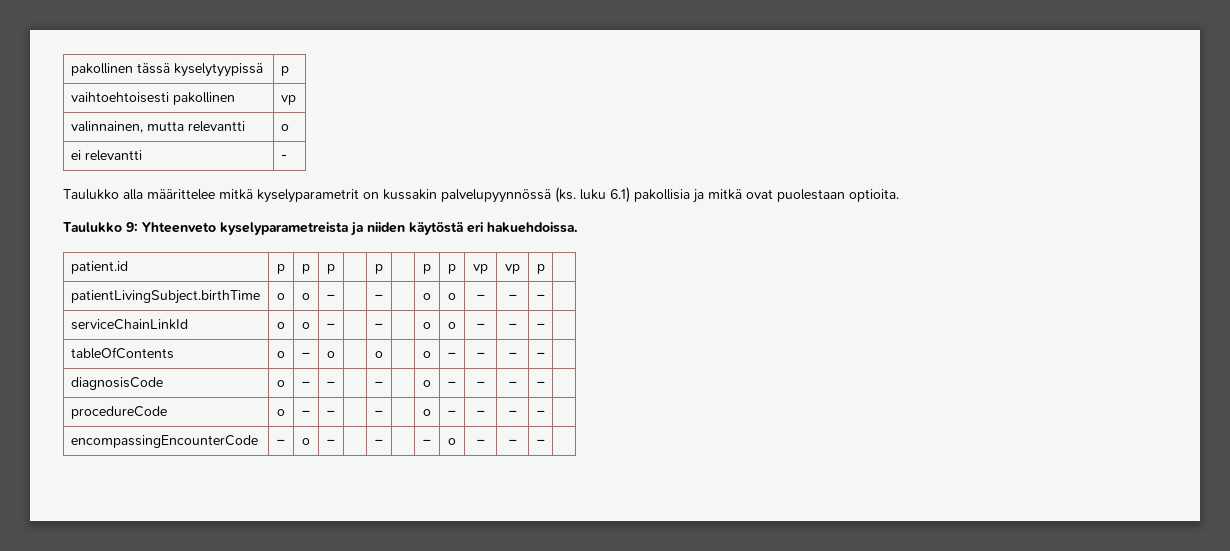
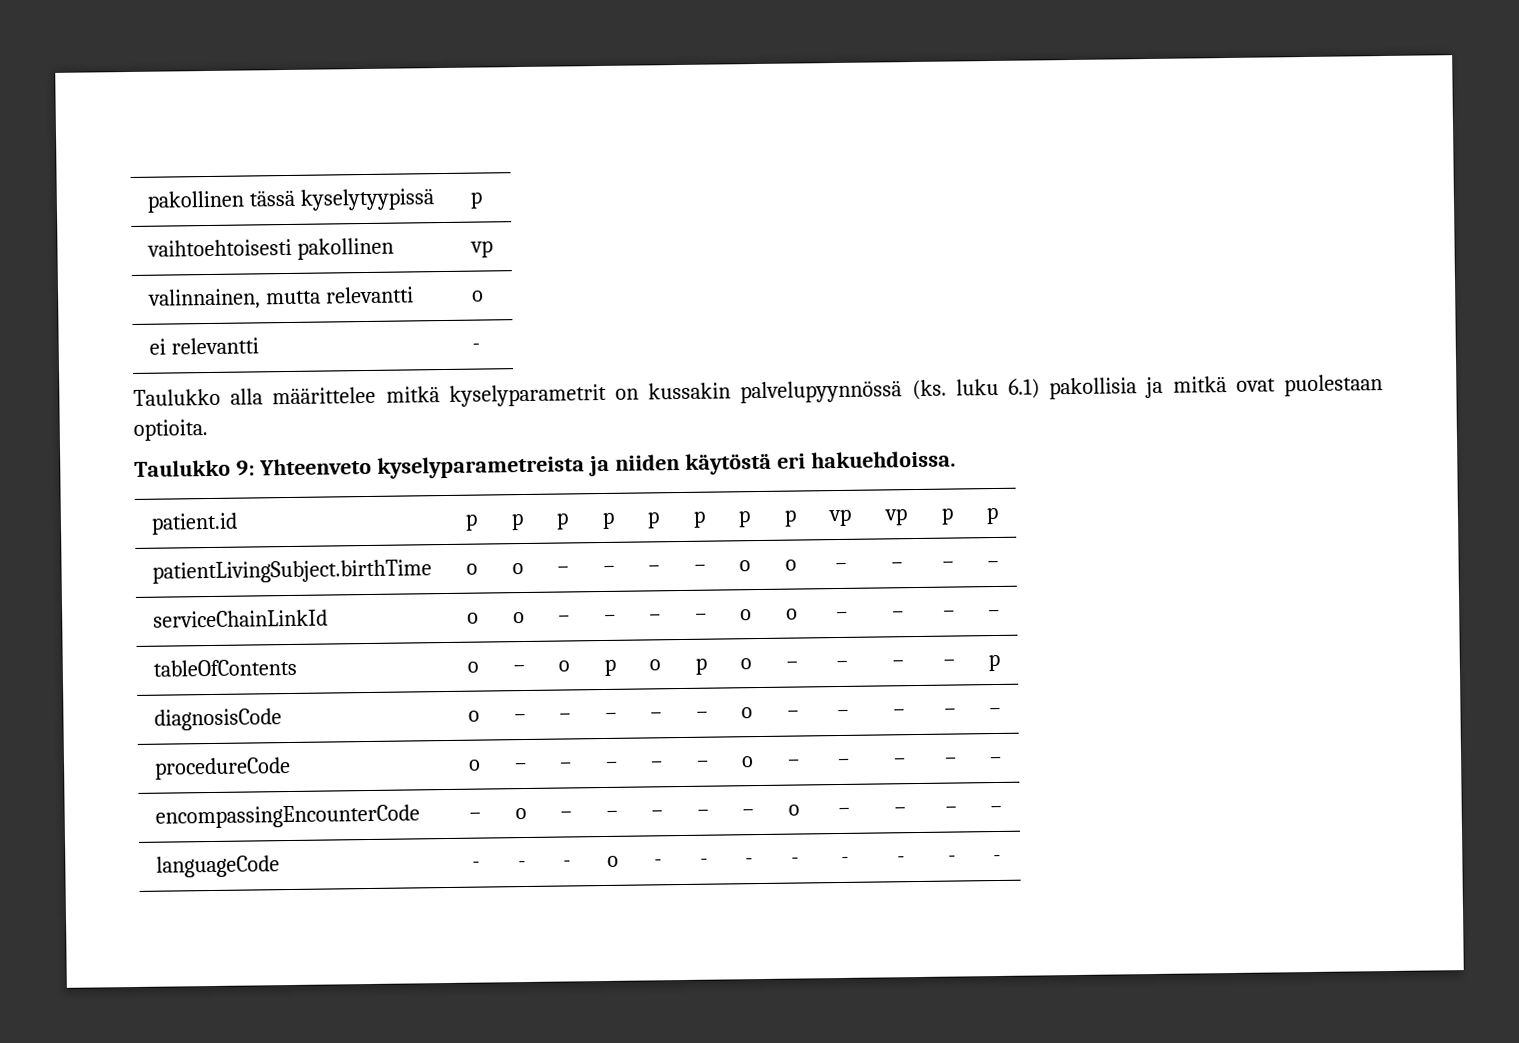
[375,264,383,274] | p | -> [601,511,615,530] [647,511,660,529] [692,510,706,528] p | p | p
(545, 269) none -> [986,506,999,525] p
[375,294,383,300] [423,293,431,300] [448,293,456,300] [476,294,485,300] [508,294,517,300] [536,294,545,300] [70,319,188,330] [277,322,285,329] [302,322,310,329] [327,323,335,329] [375,323,383,329] [423,322,431,329] [448,322,456,329] [476,323,485,329] [508,323,517,329] [536,323,545,329] [70,347,174,359] [277,351,285,358] [302,352,310,358] [327,351,335,358] [375,351,383,358] [423,351,431,358] [448,352,456,358] [476,352,485,358] [508,352,517,358] [536,352,545,358] [70,377,163,390] [277,380,285,387] [302,381,310,387] [327,381,335,387] [375,381,383,387] [423,380,431,387] [448,381,456,387] [476,381,485,387] [508,381,517,387] [536,381,545,387] [70,406,167,419] [277,409,285,416] [302,410,310,416] [327,410,335,416] [375,410,383,416] [423,409,431,416] [448,410,456,416] [476,410,485,416] [508,410,517,416] [536,410,545,416] [70,435,258,448] [277,439,285,445] [302,438,310,445] [327,439,335,445] [375,439,383,445] [423,439,431,445] [448,438,456,445] [476,439,485,445] [508,439,517,445] [536,439,545,445] | – | | o | o | – | – | – | // serviceChainLinkId | o | o | – | | – | | o | o | – | – | – | // tableOfContents | o | – | o | | o | | o | – | – | – | – | // diagnosisCode | o | – | – | | – | | o | – | – | – | – | // procedureCode | o | – | – | | – | | o | – | – | – | – | // encompassingEncounterCode | – | o | – | | – | | – | o | – | – | – | -> [602,565,615,574] [648,565,660,573] [693,564,706,572] [739,560,751,572] [784,559,797,571] [835,562,847,571] [891,562,903,570] [941,561,954,569] [987,560,999,569] [152,609,328,628] [467,612,479,624] [512,612,525,624] [558,615,570,623] [603,614,616,622] [649,614,661,622] [694,613,707,621] [740,609,752,621] [785,608,798,620] [836,611,848,620] [892,611,904,619] [942,610,955,618] [988,609,1000,618] [152,658,297,677] [467,661,479,673] [512,665,525,673] [558,660,570,672] [603,658,616,676] [649,659,661,671] [694,657,707,675] [740,658,752,670] [785,661,798,669] [836,660,848,669] [892,660,904,668] [942,659,955,667] [988,653,1000,672] [153,708,282,731] [468,710,480,722] [513,713,526,722] [559,713,571,721] [604,712,617,720] [650,712,662,720] [695,711,708,719] [741,707,753,719] [786,710,799,718] [837,709,849,718] [893,709,905,717] [943,708,956,716] [989,707,1001,716] [153,757,291,780] [469,759,481,771] [514,762,527,771] [560,762,572,770] [605,761,618,769] [651,761,663,769] [696,760,709,768] [741,756,754,768] [787,759,800,767] [838,758,850,767] [894,758,906,766] [944,757,957,765] [990,756,1002,765] [154,804,420,829] [469,812,481,820] [514,807,527,820] [560,811,572,819] [605,810,618,818] [651,810,663,818] [696,809,709,817] [742,809,754,817] [787,804,800,816] [838,807,850,816] [894,807,906,815] [944,806,957,814] [990,805,1002,814] [155,855,280,878] [472,861,480,869] [517,861,526,869] [563,860,571,868] [606,855,619,867] [654,859,662,867] [699,858,708,866] [745,858,753,866] [790,857,799,865] [841,856,849,864] [897,856,905,864] [947,855,956,863] [993,854,1001,863] – | – | – | o | o | – | – | – | – // serviceChainLinkId | o | o | – | – | – | – | o | o | – | – | – | – // tableOfContents | o | – | o | p | o | p | o | – | – | – | – | p // diagnosisCode | o | – | – | – | – | – | o | – | – | – | – | – // procedureCode | o | – | – | – | – | – | o | – | – | – | – | – // encompassingEncounterCode | – | o | – | – | – | – | – | o | – | – | – | – // languageCode | - | - | - | o | - | - | - | - | - | - | - | -

